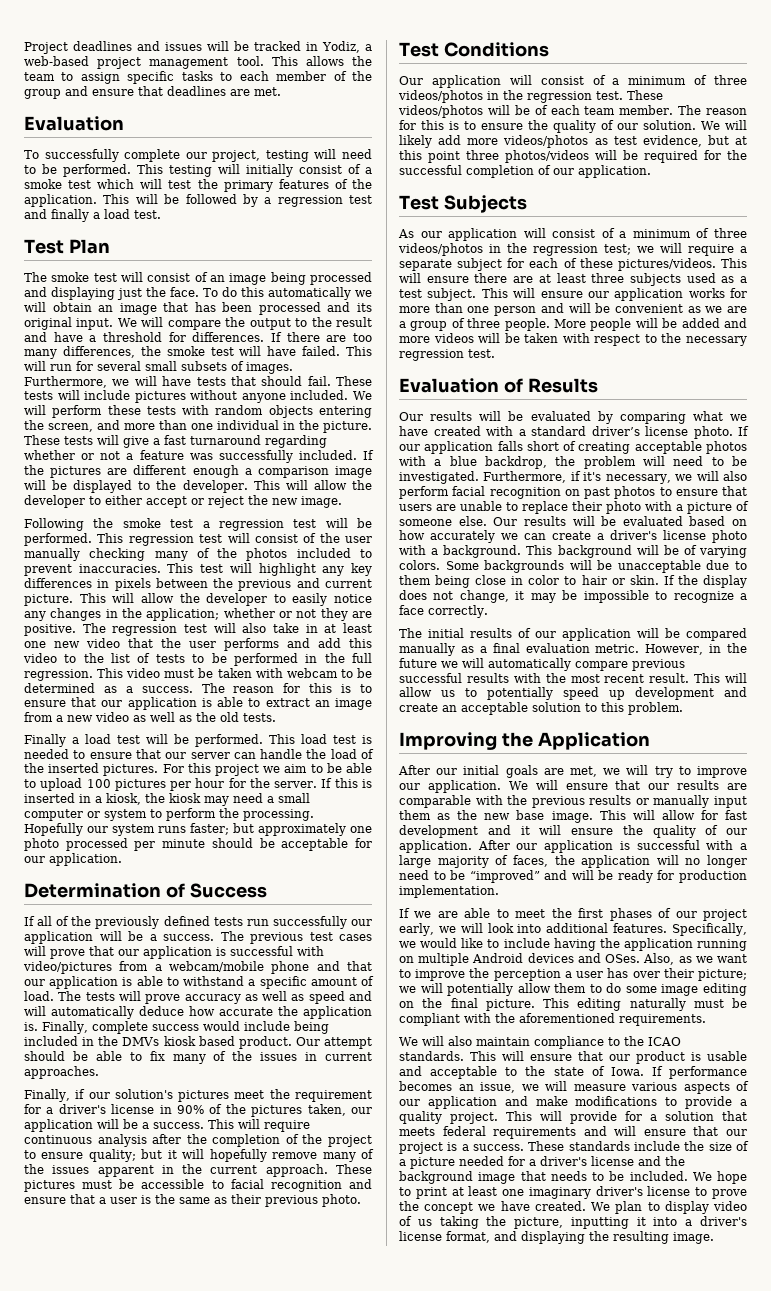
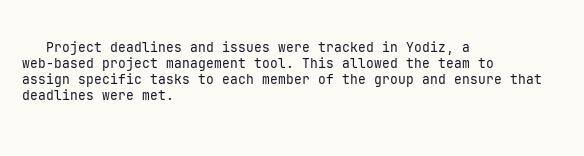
[207,41,249,51] will be -> [278,44,311,52] were
[305,56,344,66] allows -> [342,58,398,68] allowed
[230,89,250,96] are -> [102,92,134,100] were
[24,116,124,131] [24,149,372,162] [24,164,372,177] [24,179,372,192] [24,194,372,207] [24,209,161,222] [24,239,110,254] [24,272,372,285] [24,287,372,300] [24,302,372,315] [24,317,373,330] [24,332,372,342] [24,346,372,359] [24,361,293,374] [24,376,372,388] [24,390,372,403] [24,405,372,418] [24,420,372,433] [24,435,327,448] [24,450,374,463] [24,465,372,478] [24,480,372,493] [24,495,342,508] [24,518,372,531] [24,533,372,546] [24,548,372,561] [24,563,373,576] [24,578,372,591] [24,593,372,606] [24,608,372,621] [24,623,372,636] [24,638,372,651] [23,653,373,666] [24,668,372,681] [24,683,373,693] [24,697,373,710] [24,712,276,722] [24,734,372,747] [24,749,375,759] [24,763,372,776] [24,778,372,791] [24,793,310,806] [24,808,314,821] [24,823,372,836] [24,838,373,851] [24,853,122,866] [24,883,267,898] [24,916,372,929] [24,931,372,944] [24,946,324,959] [23,961,372,974] [24,976,375,989] [24,991,373,1004] [24,1006,372,1019] [24,1021,329,1034] [24,1036,372,1049] [24,1051,372,1064] [24,1066,99,1079] [24,1089,372,1102] [24,1104,372,1117] [24,1119,310,1132] [24,1134,372,1147] [24,1149,375,1162] [24,1164,372,1177] [24,1179,372,1192] [24,1194,361,1207] [399,42,549,57] [399,75,747,88] [398,90,663,103] [398,105,747,118] [399,120,747,133] [399,135,747,148] [399,150,747,163] [399,165,651,178] [399,195,527,213] [398,228,747,241] [398,243,747,256] [399,258,747,271] [399,273,747,286] [399,288,747,301] [399,303,747,316] [399,318,747,331] [399,333,747,346] [399,349,495,361] [399,378,598,393] [399,411,747,424] [399,426,749,439] [399,441,747,454] [399,456,747,469] [399,471,747,484] [399,486,747,499] [399,501,749,514] [399,516,747,526] [399,530,747,543] [399,545,747,558] [399,560,747,573] [399,575,747,588] [399,590,747,603] [399,605,488,618] [399,628,747,641] [399,643,747,656] [399,658,685,671] [399,673,747,683] [399,687,747,700] [399,702,683,715] [399,732,650,750] [398,765,747,778] [399,780,747,793] [399,795,747,808] [399,810,747,823] [399,825,747,838] [399,840,747,853] [399,855,747,868] [399,870,747,883] [399,885,499,898] [399,908,747,921] [399,923,748,936] [399,938,747,951] [399,953,747,966] [399,968,747,981] [399,983,747,996] [399,998,747,1011] [399,1013,706,1026] [399,1036,681,1049] [399,1051,747,1064] [399,1066,747,1079] [399,1081,749,1094] [399,1096,747,1109] [399,1111,747,1124] [399,1126,747,1139] [399,1141,749,1154] [399,1156,685,1169] [399,1171,747,1184] [399,1186,747,1199] [399,1201,747,1214] [399,1216,747,1229] [399,1231,714,1244] // Evaluation // To successfully complete our project, testing will need to be performed. This testing will initially consist of a smoke test which will test the primary features of the application. This will be followed by a regression test and finally a load test. // Test Plan // The smoke test will consist of an image being processed and displaying just the face. To do this automatically we will obtain an image that has been processed and its original input. We will compare the output to the result and have a threshold for differences. If there are too many differences, the smoke test will have failed. This will run for several small subsets of images. Furthermore, we will have tests that should fail. These tests will include pictures without anyone included. We will perform these tests with random objects entering the screen, and more than one individual in the picture. These tests will give a fast turnaround regarding whether or not a feature was successfully included. If the pictures are different enough a comparison image will be displayed to the developer. This will allow the developer to either accept or reject the new image. // Following the smoke test a regression test will be performed. This regression test will consist of the user manually checking many of the photos included to prevent inaccuracies. This test will highlight any key differences in pixels between the previous and current picture. This will allow the developer to easily notice any changes in the application; whether or not they are positive. The regression test will also take in at least one new video that the user performs and add this video to the list of tests to be performed in the full regression. This video must be taken with webcam to be determined as a success. The reason for this is to ensure that our application is able to extract an image from a new video as well as the old tests. // Finally a load test will be performed. This load test is needed to ensure that our server can handle the load of the inserted pictures. For this project we aim to be able to upload 100 pictures per hour for the server. If this is inserted in a kiosk, the kiosk may need a small computer or system to perform the processing. Hopefully our system runs faster; but approximately one photo processed per minute should be acceptable for our application. // Determination of Success // If all of the previously defined tests run successfully our application will be a success. The previous test cases will prove that our application is successful with video/pictures from a webcam/mobile phone and that our application is able to withstand a specific amount of load. The tests will prove accuracy as well as speed and will automatically deduce how accurate the application is. Finally, complete success would include being included in the DMVs kiosk based product. Our attempt should be able to fix many of the issues in current approaches. // Finally, if our solution's pictures meet the requirement for a driver's license in 90% of the pictures taken, our application will be a success. This will require continuous analysis after the completion of the project to ensure quality; but it will hopefully remove many of the issues apparent in the current approach. These pictures must be accessible to facial recognition and ensure that a user is the same as their previous photo. // Test Conditions // Our application will consist of a minimum of three videos/photos in the regression test. These videos/photos will be of each team member. The reason for this is to ensure the quality of our solution. We will likely add more videos/photos as test evidence, but at this point three photos/videos will be required for the successful completion of our application. // Test Subjects // As our application will consist of a minimum of three videos/photos in the regression test; we will require a separate subject for each of these pictures/videos. This will ensure there are at least three subjects used as a test subject. This will ensure our application works for more than one person and will be convenient as we are a group of three people. More people will be added and more videos will be taken with respect to the necessary regression test. // Evaluation of Results // Our results will be evaluated by comparing what we have created with a standard driver’s license photo. If our application falls short of creating acceptable photos with a blue backdrop, the problem will need to be investigated. Furthermore, if it's necessary, we will also perform facial recognition on past photos to ensure that users are unable to replace their photo with a picture of someone else. Our results will be evaluated based on how accurately we can create a driver's license photo with a background. This background will be of varying colors. Some backgrounds will be unacceptable due to them being close in color to hair or skin. If the display does not change, it may be impossible to recognize a face correctly. // The initial results of our application will be compared manually as a final evaluation metric. However, in the future we will automatically compare previous successful results with the most recent result. This will allow us to potentially speed up development and create an acceptable solution to this problem. // Improving the Application // After our initial goals are met, we will try to improve our application. We will ensure that our results are comparable with the previous results or manually input them as the new base image. This will allow for fast development and it will ensure the quality of our application. After our application is successful with a large majority of faces, the application will no longer need to be “improved” and will be ready for production implementation. // If we are able to meet the first phases of our project early, we will look into additional features. Specifically, we would like to include having the application running on multiple Android devices and OSes. Also, as we want to improve the perception a user has over their picture; we will potentially allow them to do some image editing on the final picture. This editing naturally must be compliant with the aforementioned requirements. // We will also maintain compliance to the ICAO standards. This will ensure that our product is usable and acceptable to the state of Iowa. If performance becomes an issue, we will measure various aspects of our application and make modifications to provide a quality project. This will provide for a solution that meets federal requirements and will ensure that our project is a success. These standards include the size of a picture needed for a driver's license and the background image that needs to be included. We hope to print at least one imaginary driver's license to prove the concept we have created. We plan to display video of us taking the picture, inputting it into a driver's license format, and displaying the resulting image. -> (174, 95) none

